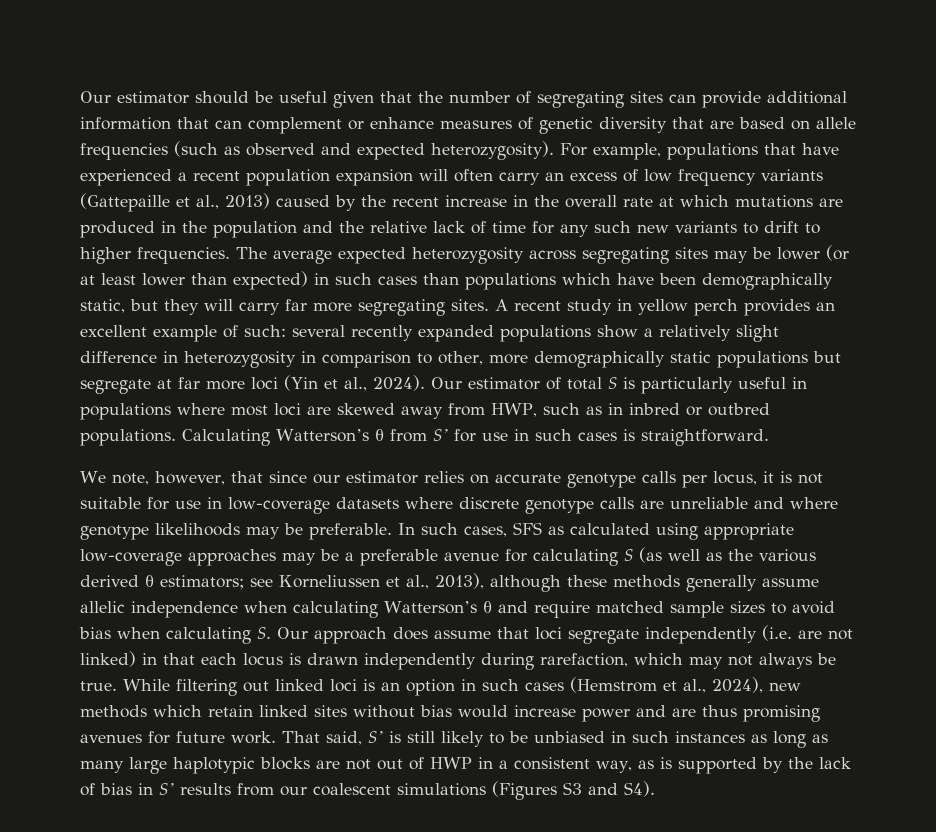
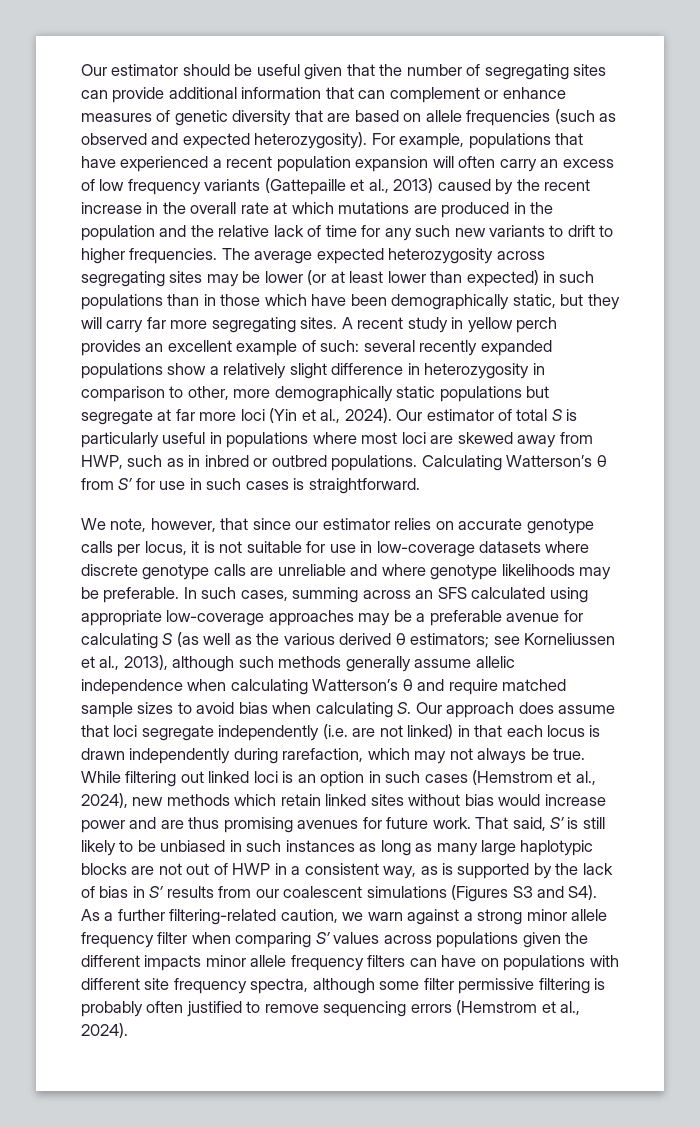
[378,273,556,290] cases than populations -> [81,294,261,310] populations than in those
[513,522,564,535] SFS as -> [292,587,467,603] summing across an SFS
[567,575,607,587] these -> [238,656,274,668] such
(655, 789) none -> [81,909,608,925] [81,932,589,948] [81,955,619,971] [81,978,606,994] [81,1000,581,1017] [81,1023,128,1038] As a further filtering-related caution, we warn against a strong minor allele frequency filter when comparing S’ values across populations given the different impacts minor allele frequency filters can have on populations with different site frequency spectra, although some filter permissive filtering is probably often justified to remove sequencing errors (Hemstrom et al., 2024).

